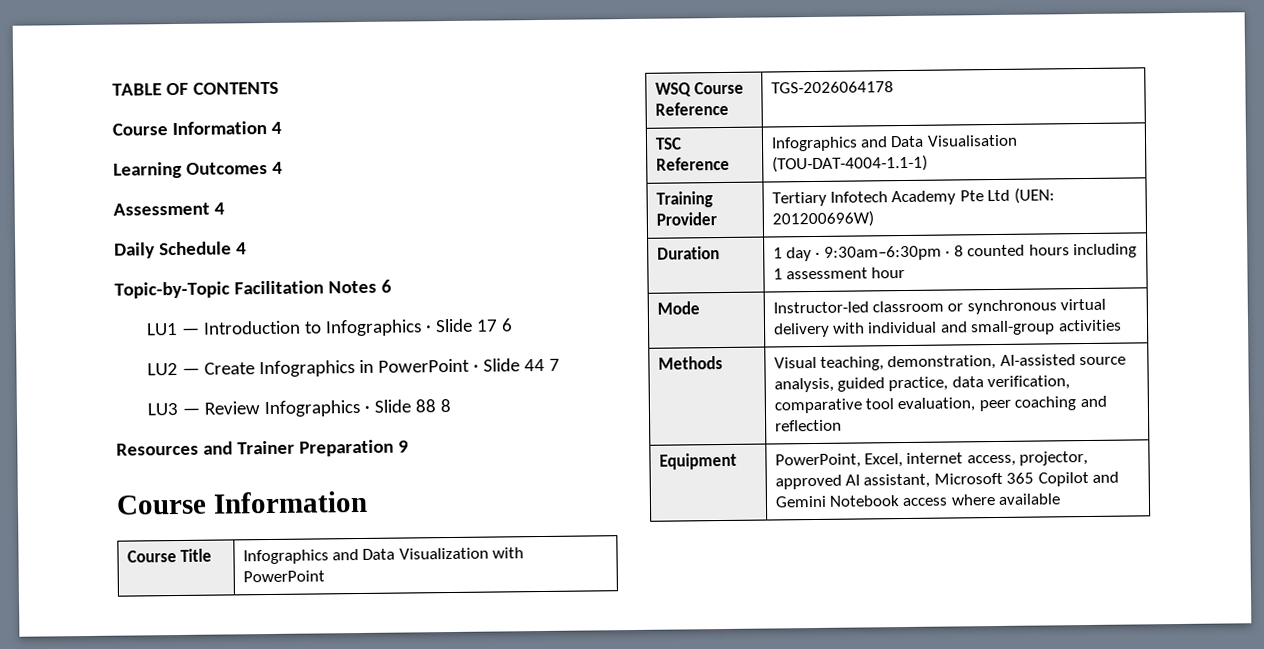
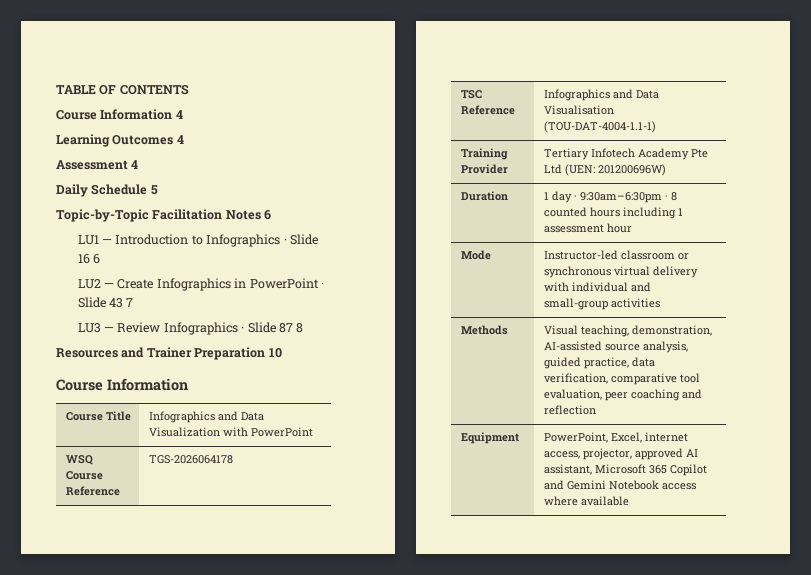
[235,242,247,255] 4 -> [150,185,158,195] 5
[475,319,498,332] 17 -> [77,254,90,264] 16
[523,358,545,372] 44 -> [109,298,124,308] 43
[414,399,436,413] 88 -> [278,323,293,333] 87
[397,440,409,453] 9 -> [268,348,282,358] 10

